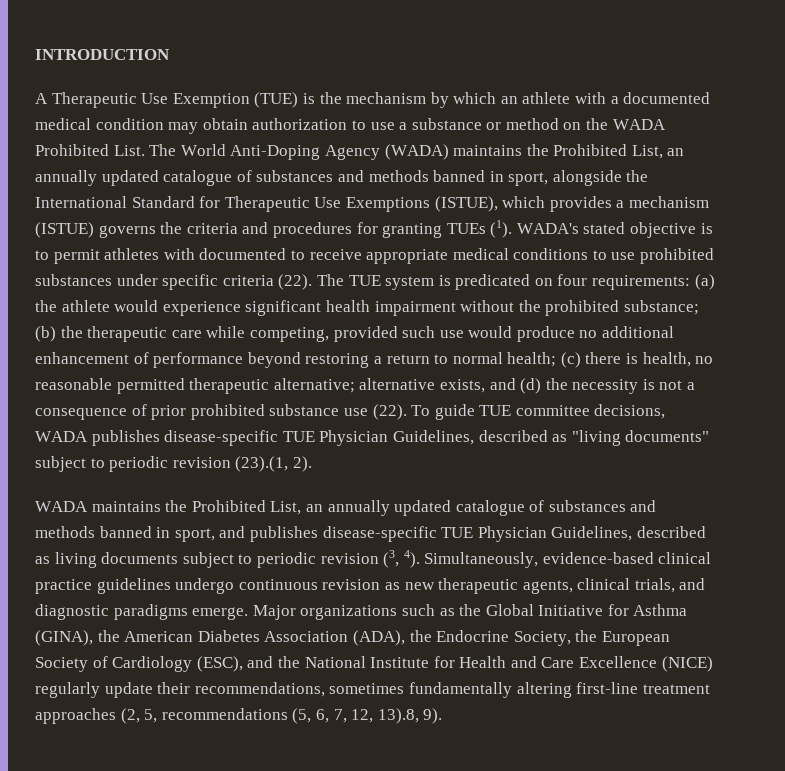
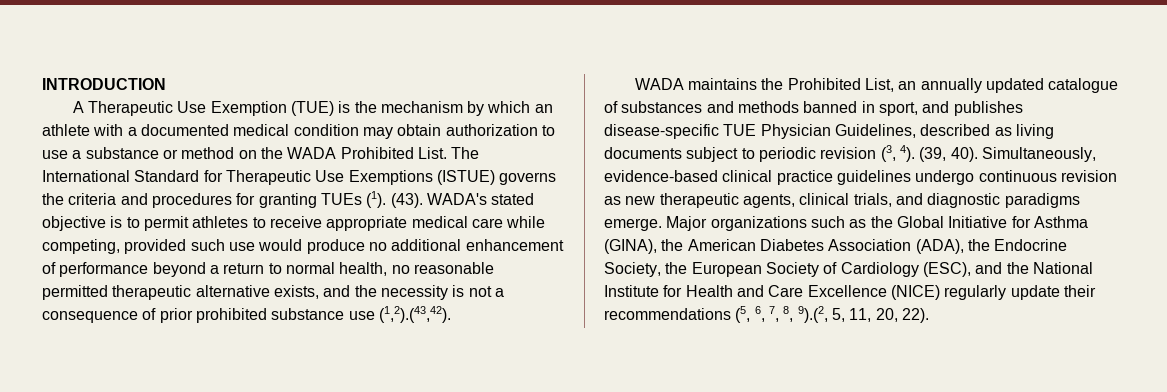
[180,144,685,160] [35,170,649,186] World Anti-Doping Agency (WADA) maintains the Prohibited List, an annually updated catalogue of substances and methods banned in sport, alongside the -> (480, 153) none
[434,196,709,212] (ISTUE), which provides a mechanism -> (433, 177) none
(513, 229) none -> [390,193,423,208] (43).
[163,248,287,260] with documented -> (249, 222) none
[513,248,715,264] [35,274,715,290] [35,300,699,316] [35,326,168,342] conditions to use prohibited substances under specific criteria (22). The TUE system is predicated on four requirements: (a) the athlete would experience significant health impairment without the prohibited substance; (b) the therapeutic -> (468, 222) none
[305,353,370,368] restoring -> (206, 269) none
[507,352,639,368] health; (c) there is -> (335, 268) none
[273,378,355,393] alternative; -> (192, 292) none
[520,378,542,394] (d) -> (351, 291) none
[372,404,666,420] [35,430,710,446] [35,456,312,472] (22). To guide TUE committee decisions, WADA publishes disease-specific TUE Physician Guidelines, described as "living documents" subject to periodic revision (23).(1, 2). -> [378,306,451,323] (1,2).(43,42).
(420, 559) none -> [919,147,978,162] (39, 40).
[194,682,710,698] [35,708,443,724] recommendations, sometimes fundamentally altering first-line treatment approaches (2, 5, recommendations (5, 6, 7, 12, 13).8, 9). -> [604,306,929,323] recommendations (5, 6, 7, 8, 9).(2, 5, 11, 20, 22).

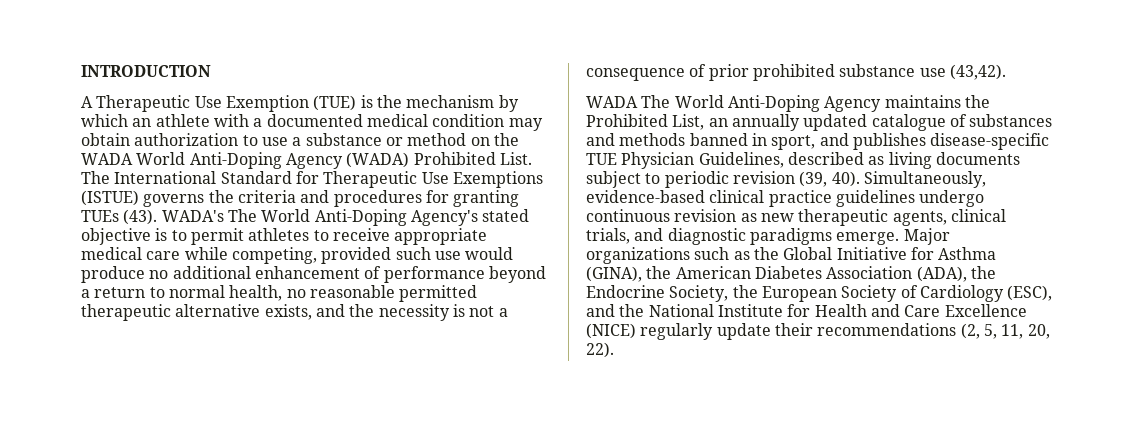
(337, 153) none -> [136,152,410,169] World Anti-Doping Agency (WADA)
[366,191,387,208] (1). -> (119, 216) none
(487, 199) none -> [227,209,478,226] The World Anti-Doping Agency's
[378,306,451,323] [634,78,684,90] (1,2).(43,42). // WADA -> [949,64,1006,80] [586,95,882,112] (43,42). // WADA The World Anti-Doping Agency
[880,145,915,162] (3, 4). -> (795, 177) none
[735,306,828,323] (5, 6, 7, 8, 9).(2, -> [960,323,980,339] (2,

